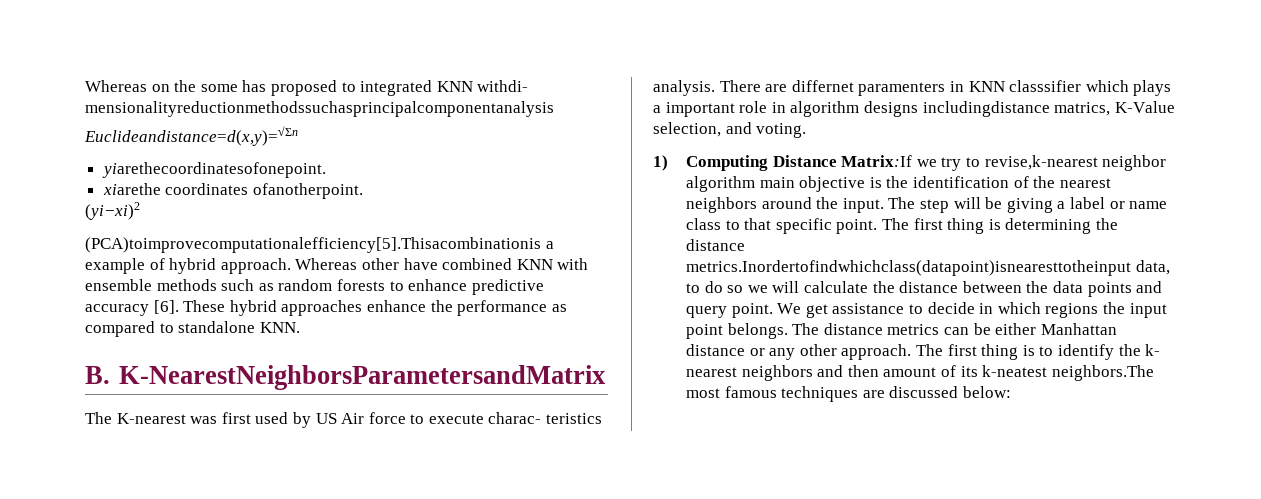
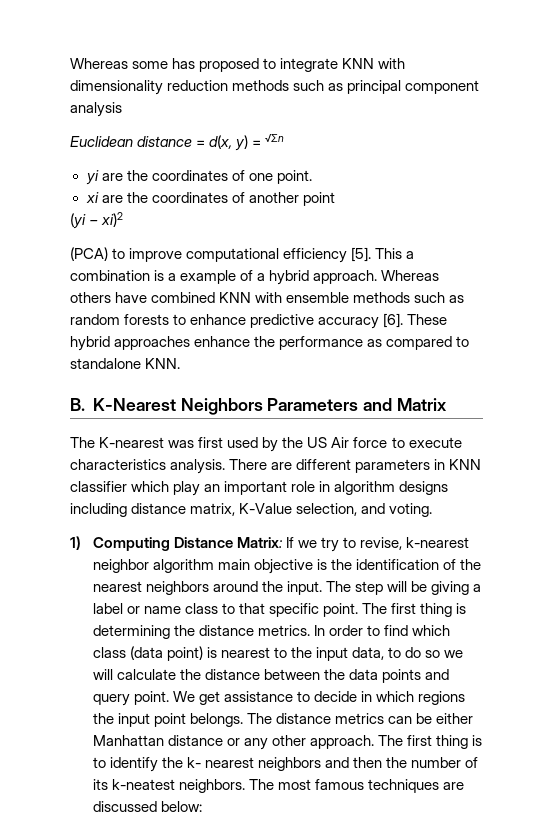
[85,80,197,92] Whereas on the -> [70,58,128,69] Whereas
[360,80,529,96] [85,101,554,117] [84,126,298,146] [101,162,326,178] [102,183,363,199] [85,202,140,220] [85,237,541,253] integrated KNN withdi- mensionalityreductionmethodssuchasprincipalcomponentanalysis // Euclideandistance=d(x,y)=√Σn // yiarethecoordinatesofonepoint. // xiarethe coordinates ofanotherpoint. // (yi−xi)2 // (PCA)toimprovecomputationalefficiency[5].Thisacombinationis -> [280,58,406,72] [70,80,480,95] [70,102,122,117] [70,134,285,151] [85,170,312,185] [85,192,335,206] [70,212,124,229] [70,247,415,263] [70,270,165,281] integrate KNN with dimensionality reduction methods such as principal component analysis // Euclidean distance = d(x, y) = √Σn // yi are the coordinates of one point. // xi are the coordinates of another point // (yi − xi)2 // (PCA) to improve computational efficiency [5]. This a combination is
(165, 264) none -> [257,273,266,281] a
[361,258,399,270] other -> [70,292,111,303] others
[118,365,606,390] K-NearestNeighborsParametersandMatrix -> [92,398,447,415] K-Nearest Neighbors Parameters and Matrix
(311, 420) none -> [282,437,304,448] the
[488,412,603,424] charac- teristics -> [70,459,166,470] characteristics
[791,80,1172,96] [653,105,661,113] differnet paramenters in KNN classsifier which plays a -> [296,459,482,473] [70,481,221,496] different parameters in KNN classifier which play an
[922,101,1111,117] includingdistance matrics, -> [70,503,236,517] including distance matrix,
[841,155,913,167] Matrix:If -> [236,537,294,548] Matrix: If
[984,155,1098,170] revise,k-nearest -> [360,537,470,550] revise, k-nearest
[686,260,1132,276] metrics.Inordertofindwhichclass(datapoint)isnearesttotheinput -> [257,625,451,636] [92,646,349,661] metrics. In order to find which class (data point) is nearest to the input
[883,367,937,377] amount -> [386,757,462,768] the number
[1051,365,1154,381] neighbors.The -> [178,779,274,793] neighbors. The

